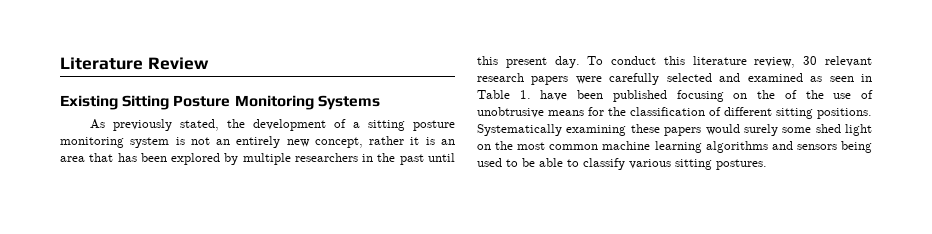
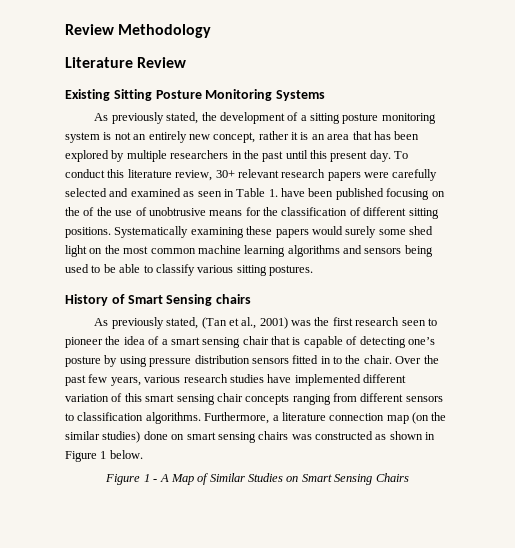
(60, 63) none -> [65,24,212,38] Review Methodology //
[803,56,818,65] 30 -> [215,170,235,178] 30+
(767, 164) none -> [65,294,252,306] [94,317,437,329] [65,336,435,348] [65,355,439,367] [65,374,406,386] [65,393,443,405] [65,412,447,424] [65,431,436,443] [65,450,143,462] [105,473,409,485] // History of Smart Sensing chairs // As previously stated, (Tan et al., 2001) was the first research seen to pioneer the idea of a smart sensing chair that is capable of detecting one’s posture by using pressure distribution sensors fitted in to the chair. Over the past few years, various research studies have implemented different variation of this smart sensing chair concepts ranging from different sensors to classification algorithms. Furthermore, a literature connection map (on the similar studies) done on smart sensing chairs was constructed as shown in Figure 1 below. // Figure 1 - A Map of Similar Studies on Smart Sensing Chairs

